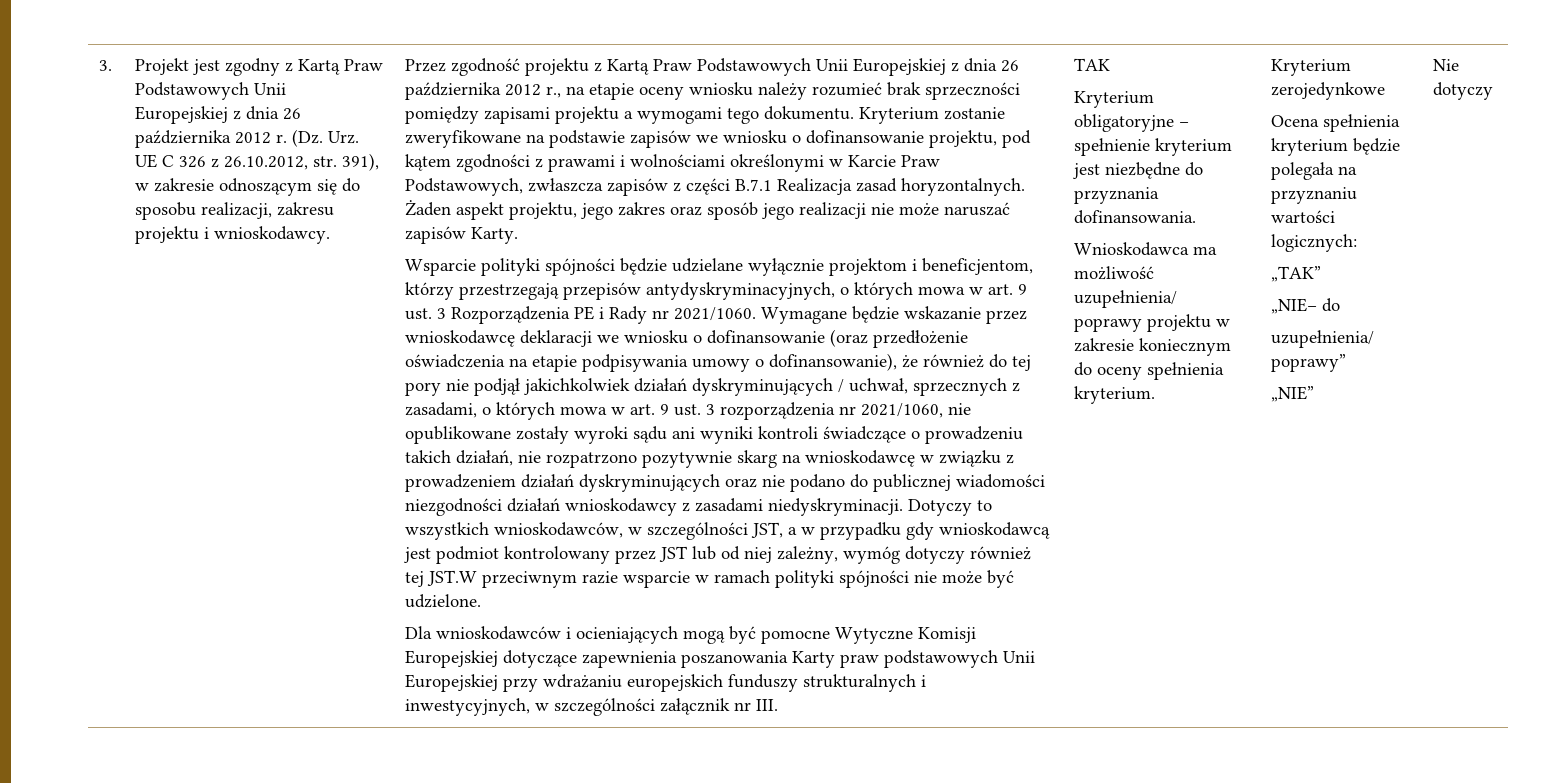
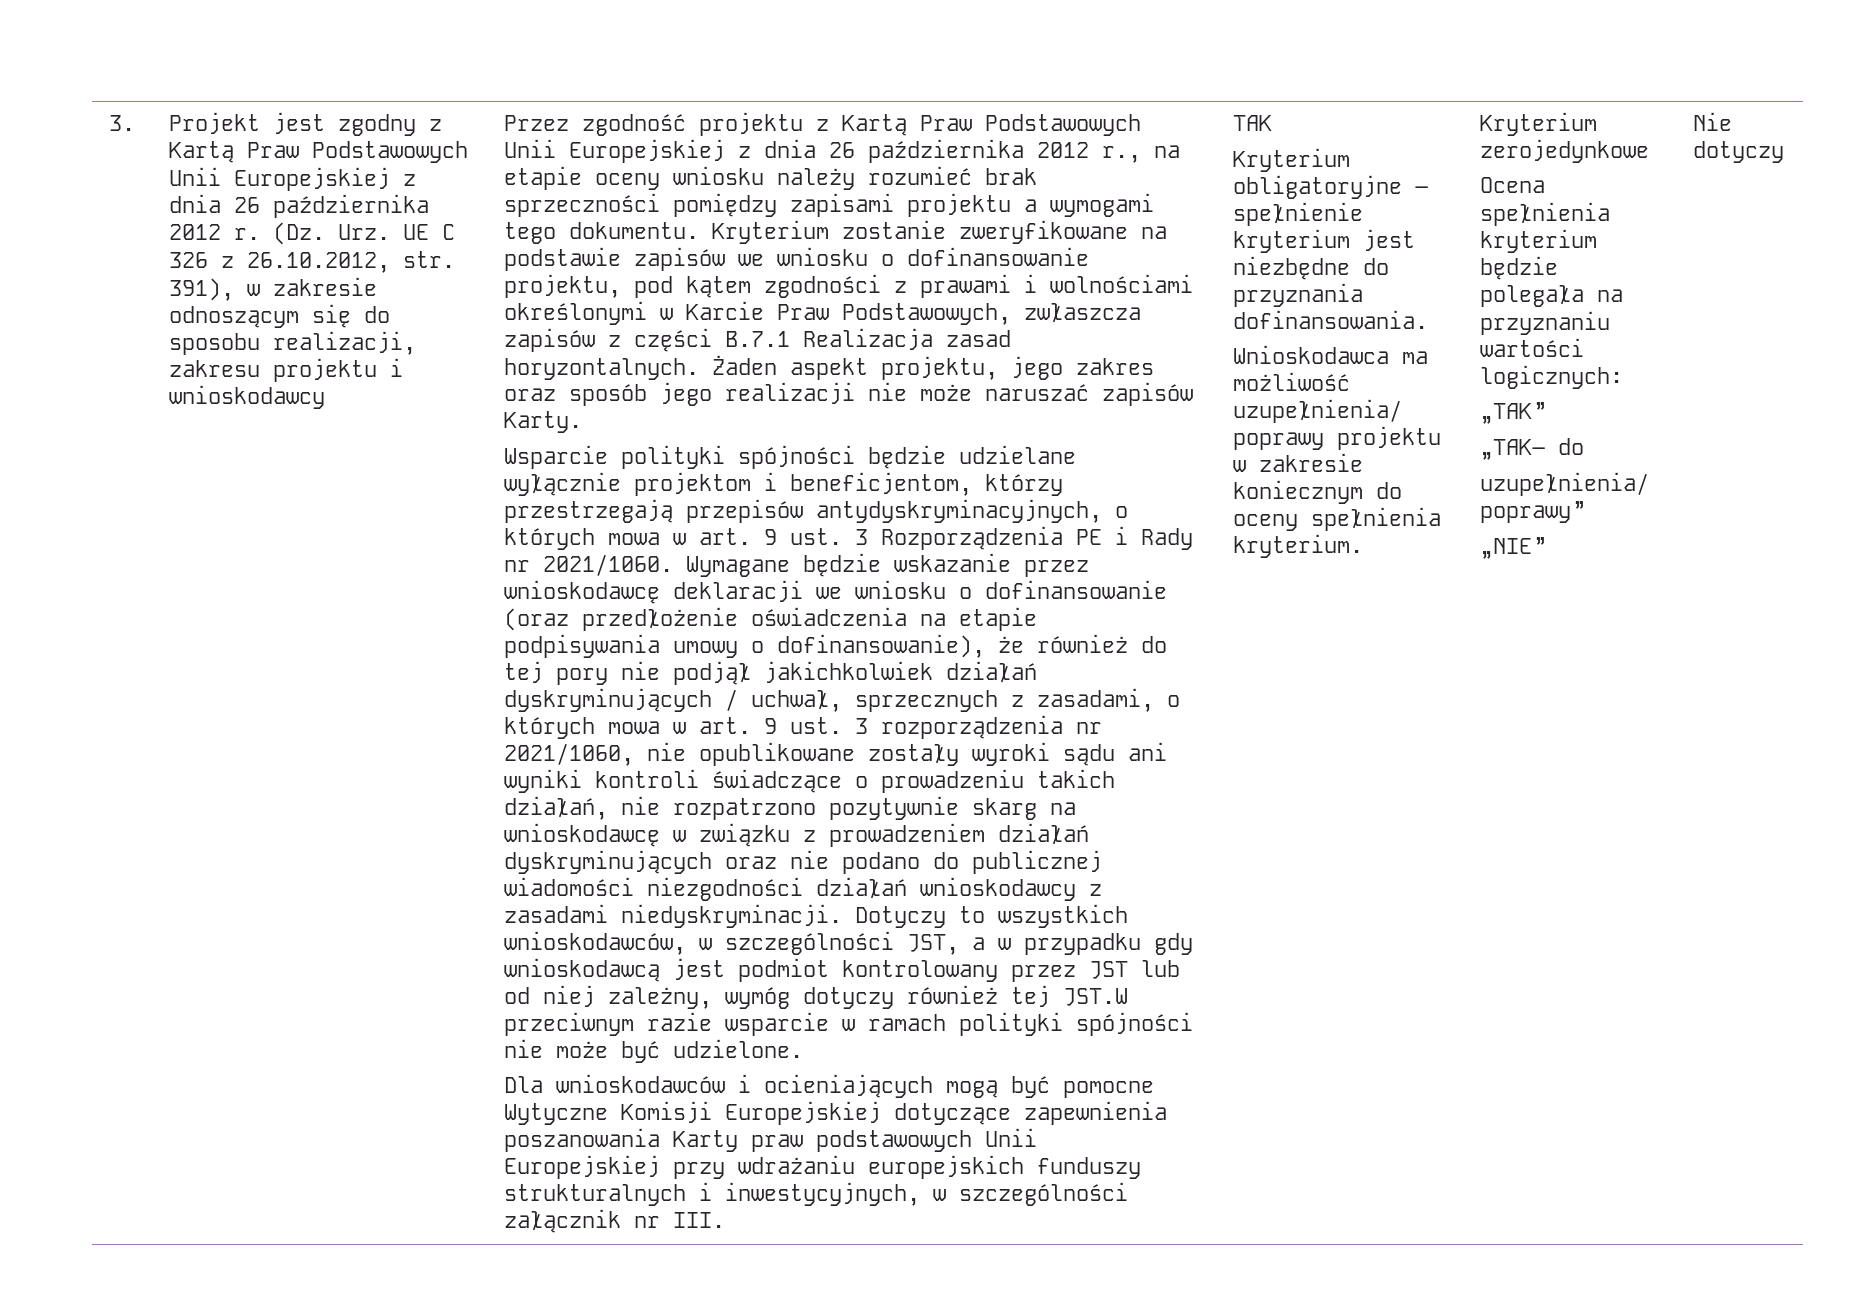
[214,226,331,244] wnioskodawcy. -> [168,385,325,409] wnioskodawcy
[1271,298,1318,314] „NIE– -> [1479,439,1545,460] „TAK–

